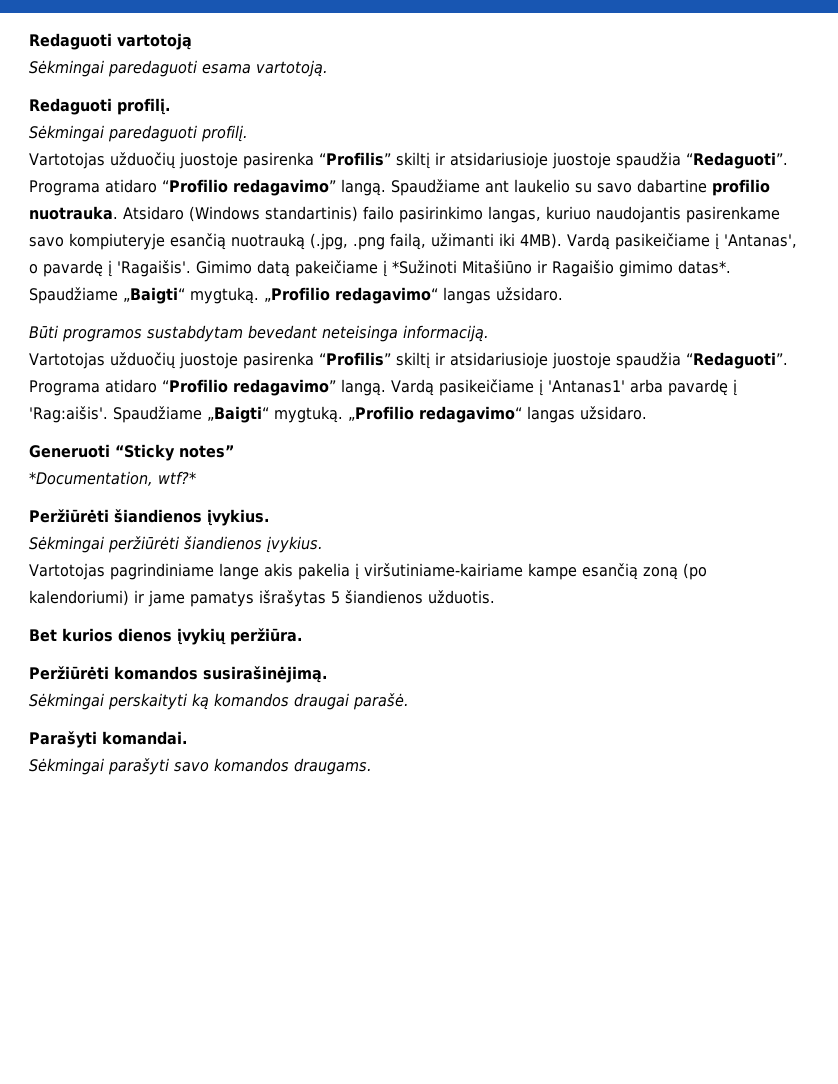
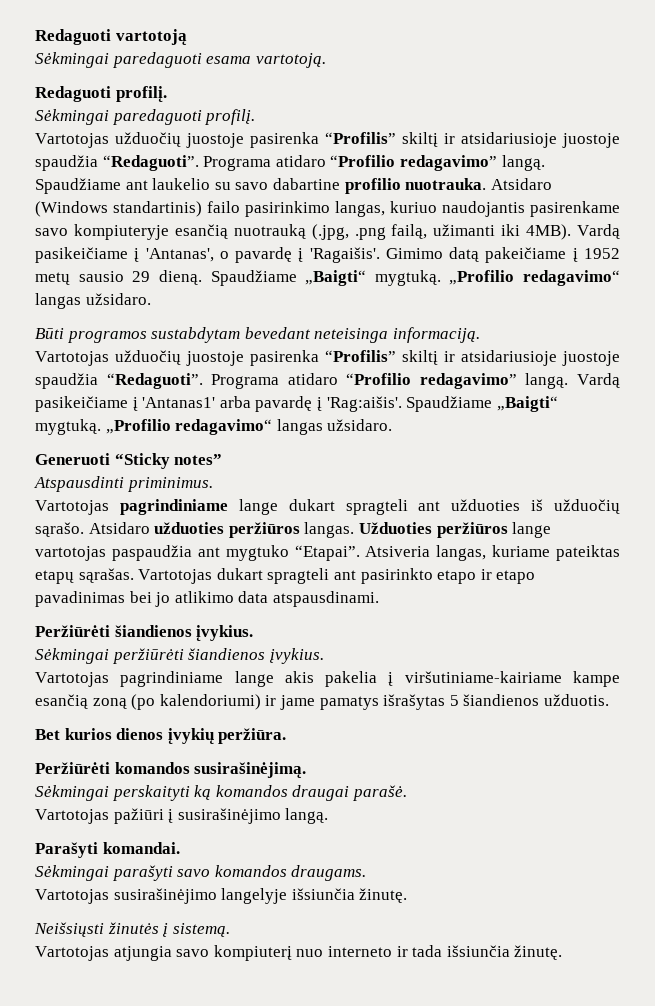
[392,260,731,277] *Sužinoti Mitašiūno ir Ragaišio gimimo datas*. -> [583,248,620,259] [35,270,202,285] 1952 metų sausio 29 dieną.
[29,471,196,486] *Documentation, wtf?* -> [34,476,213,492] [35,499,620,515] [35,522,552,538] [35,545,620,561] [35,568,536,584] [35,591,379,607] Atspausdinti priminimus. // Vartotojas pagrindiniame lange dukart spragteli ant užduoties iš užduočių sąrašo. Atsidaro užduoties peržiūros langas. Užduoties peržiūros lange vartotojas paspaudžia ant mygtuko “Etapai”. Atsiveria langas, kuriame pateiktas etapų sąrašas. Vartotojas dukart spragteli ant pasirinkto etapo ir etapo pavadinimas bei jo atlikimo data atspausdinami.
(409, 701) none -> [35,808,329,824] // Vartotojas pažiūri į susirašinėjimo langą.
(372, 766) none -> [35,888,408,904] [34,922,230,937] [35,945,563,961] // Vartotojas susirašinėjimo langelyje išsiunčia žinutę. // Neišsiųsti žinutės į sistemą. // Vartotojas atjungia savo kompiuterį nuo interneto ir tada išsiunčia žinutę.

